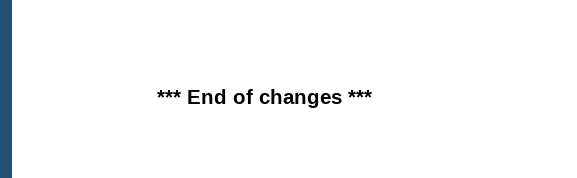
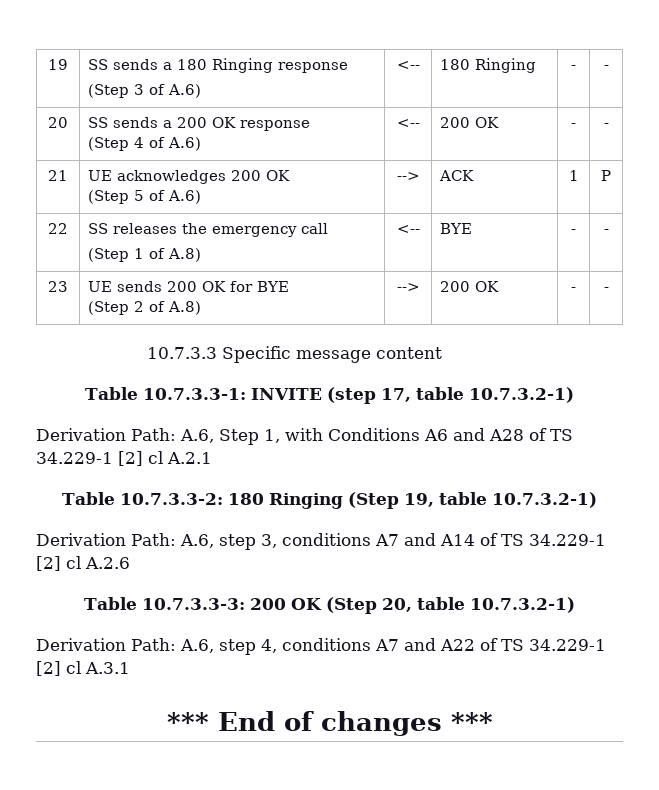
(156, 97) none -> [48,59,68,70] [88,58,349,73] [88,84,202,98] [396,61,420,70] [440,58,537,73] [571,65,576,70] [603,65,609,70] [48,117,68,128] [88,117,311,131] [88,137,202,151] [396,119,420,128] [440,117,500,128] [571,123,576,128] [603,123,609,128] [48,170,68,181] [88,170,291,184] [88,190,202,204] [396,172,420,181] [439,170,475,181] [568,170,579,181] [601,170,611,181] [48,223,68,234] [88,223,329,237] [88,248,202,262] [396,225,420,234] [440,223,473,234] [571,229,576,234] [603,229,609,234] [48,281,68,292] [88,281,290,292] [88,301,202,315] [396,283,420,292] [440,281,500,292] [571,287,576,292] [603,287,609,292] [146,346,442,363] [85,387,574,404] [36,428,573,445] [36,451,212,466] [62,492,597,509] [36,533,606,550] [36,556,130,571] [84,597,575,614] [36,638,606,655] [36,661,130,676] 19 | SS sends a 180 Ringing response // (Step 3 of A.6) | <-- | 180 Ringing | - | - // 20 | SS sends a 200 OK response // (Step 4 of A.6) | <-- | 200 OK | - | - // 21 | UE acknowledges 200 OK // (Step 5 of A.6) | --> | ACK | 1 | P // 22 | SS releases the emergency call // (Step 1 of A.8) | <-- | BYE | - | - // 23 | UE sends 200 OK for BYE // (Step 2 of A.8) | --> | 200 OK | - | - // 10.7.3.3 Specific message content // Table 10.7.3.3-1: INVITE (step 17, table 10.7.3.2-1) // Derivation Path: A.6, Step 1, with Conditions A6 and A28 of TS 34.229-1 [2] cl A.2.1 // Table 10.7.3.3-2: 180 Ringing (Step 19, table 10.7.3.2-1) // Derivation Path: A.6, step 3, conditions A7 and A14 of TS 34.229-1 [2] cl A.2.6 // Table 10.7.3.3-3: 200 OK (Step 20, table 10.7.3.2-1) // Derivation Path: A.6, step 4, conditions A7 and A22 of TS 34.229-1 [2] cl A.3.1 //

